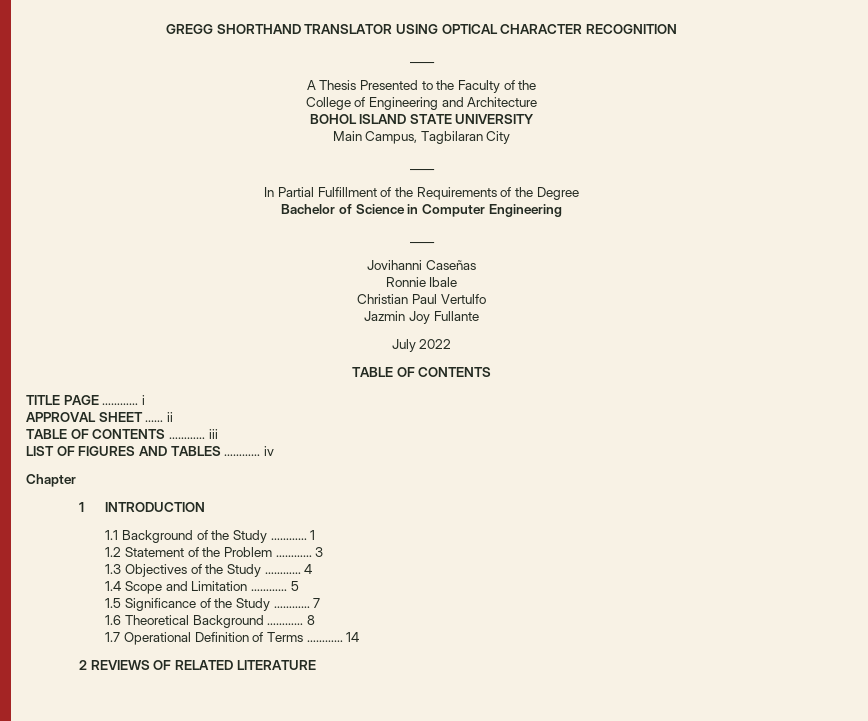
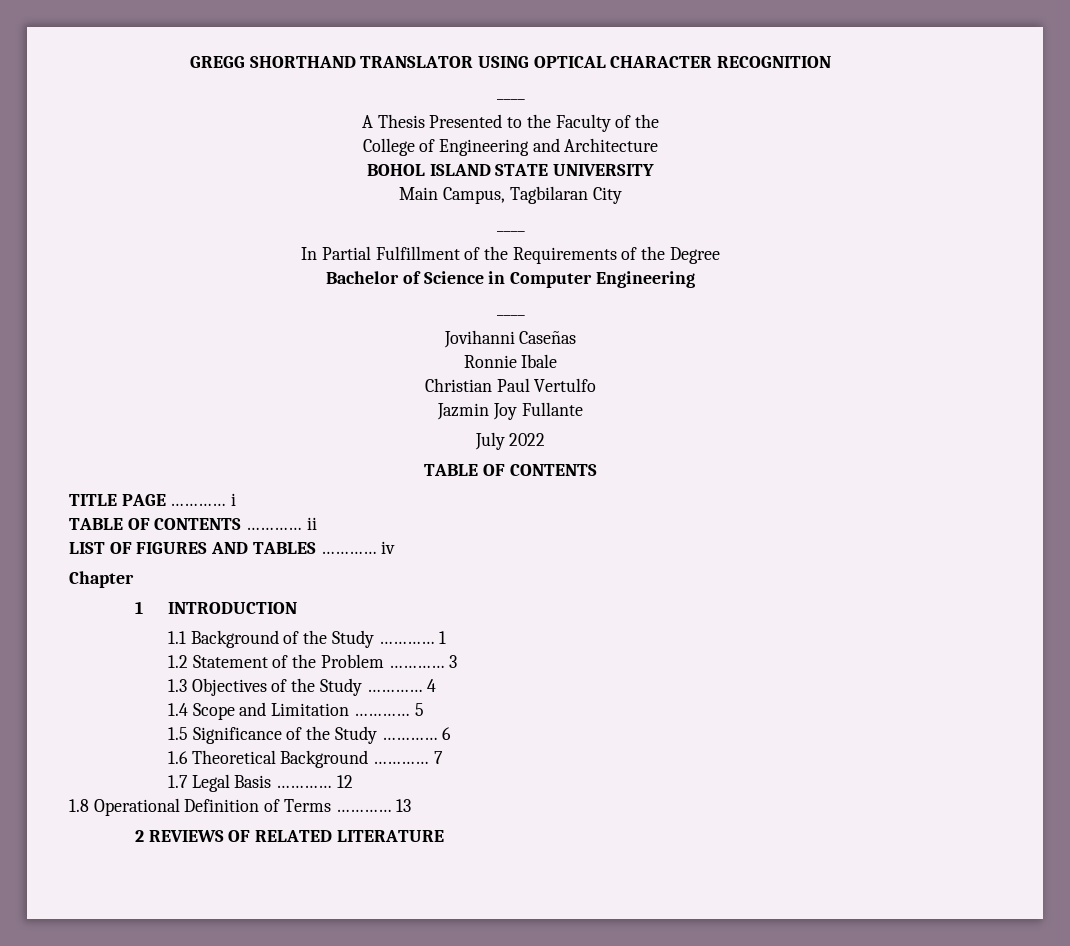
[26,412,173,422] // APPROVAL SHEET ...… ii -> (237, 499) none
[208,429,218,439] iii -> [306,517,317,530] ii
[313,598,321,608] 7 -> [442,727,452,740] 6
[306,615,315,625] 8 -> [433,751,443,764] 7
(121, 637) none -> [191,774,353,792] [69,799,89,812] Legal Basis ………… 12 // 1.8
[346,632,360,642] 14 -> [396,799,412,812] 13

